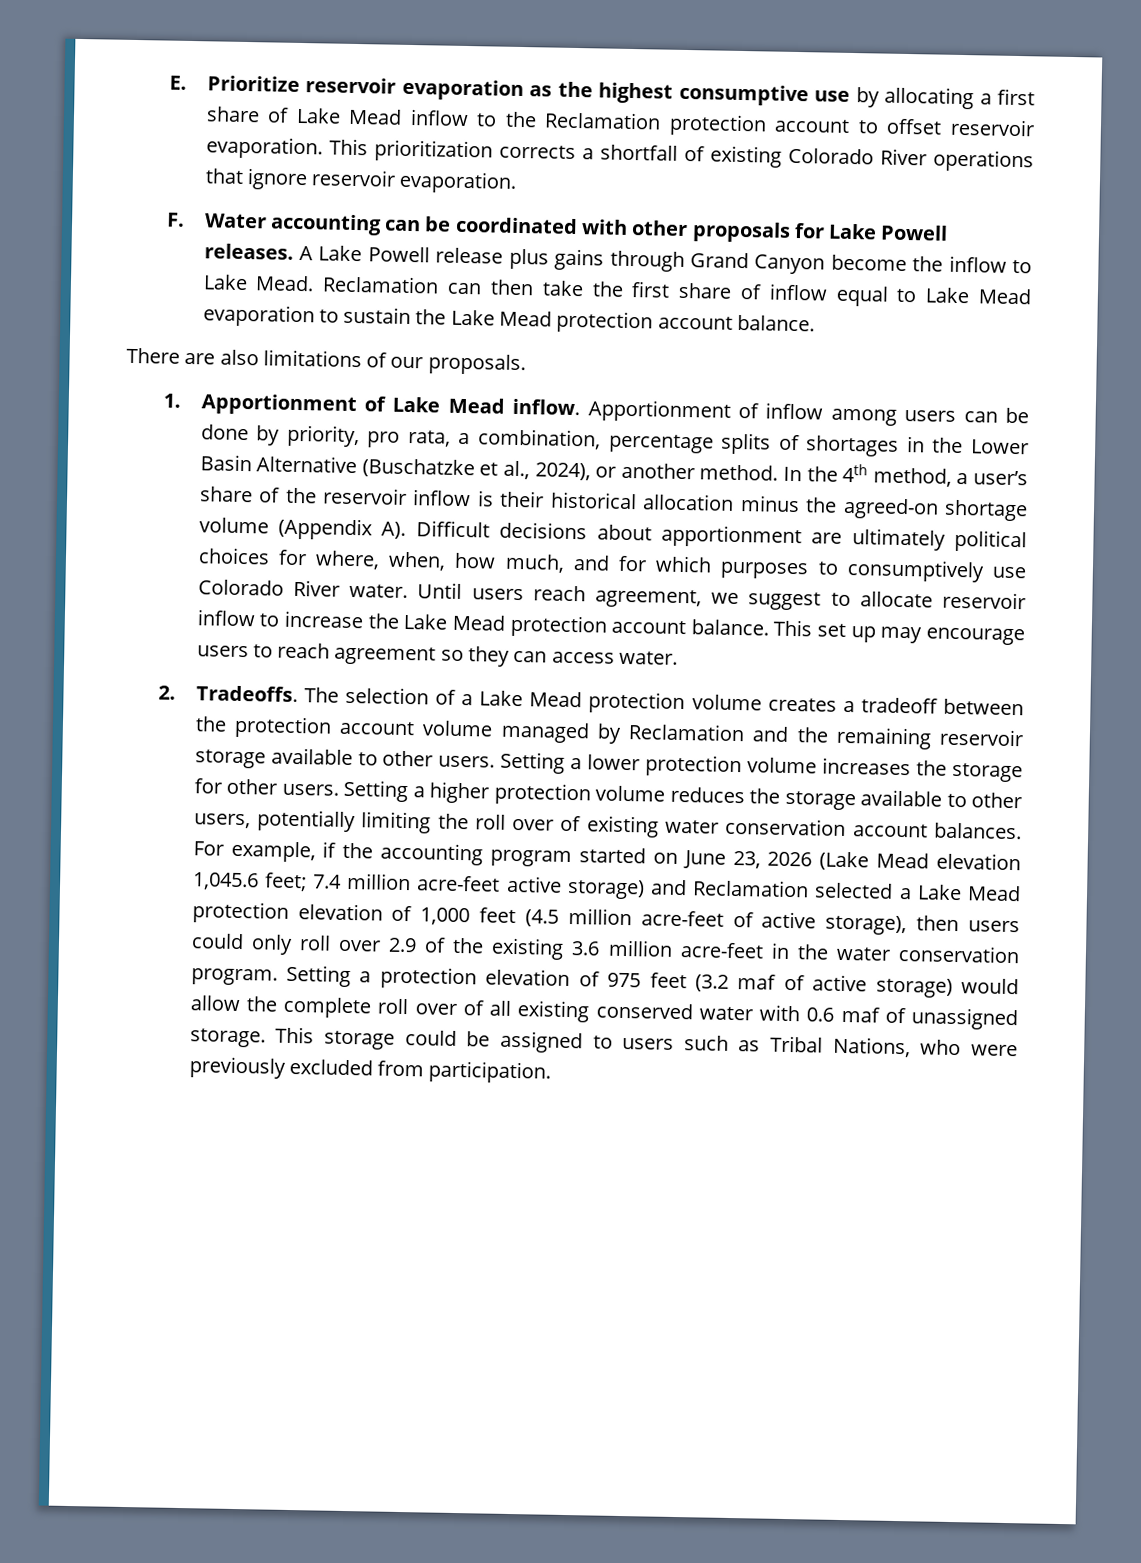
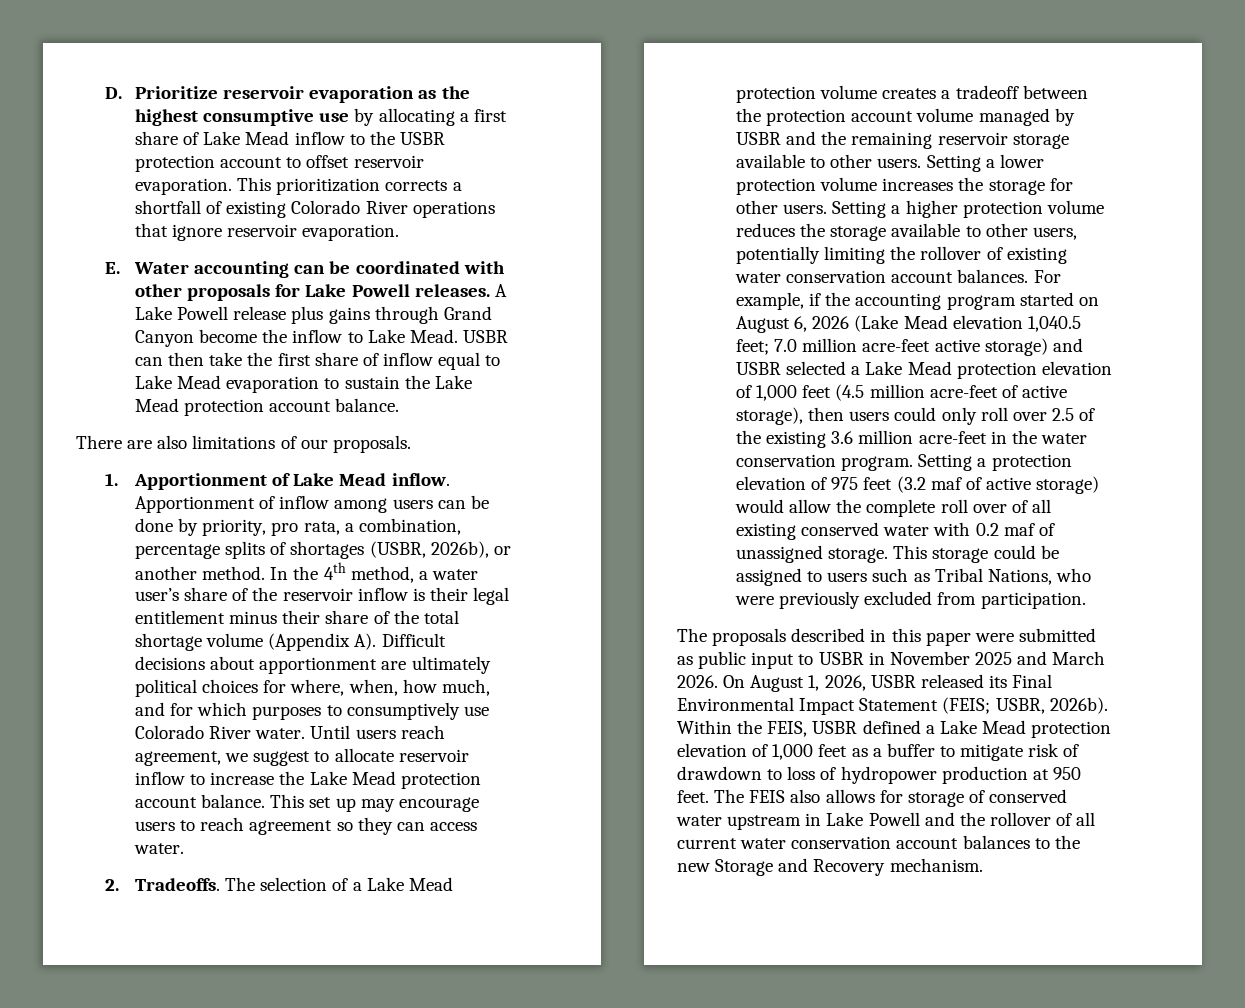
[168,75,187,90] E. -> [105,87,123,99] D.
[544,111,662,130] Reclamation -> [399,132,445,145] USBR
[166,212,185,227] F. -> [105,262,121,274] E.
[322,275,440,294] Reclamation -> [462,330,508,343] USBR
[906,436,1029,455] [199,454,591,481] in the Lower Basin Alternative (Buschatzke et al., 2024), -> [369,541,489,558] (USBR, 2026b),
(969, 478) none -> [431,569,478,580] water
[549,491,939,520] historical allocation minus the agreed-on -> [473,587,510,605] [134,610,459,624] legal entitlement minus their share of the total
[628,723,746,742] Reclamation -> [735,132,781,145] USBR
[474,814,555,831] roll over -> [920,246,982,260] rollover
[682,850,761,869] June 23, -> [735,316,808,333] August 6,
[191,872,343,892] 1,045.6 feet; 7.4 -> [1027,316,1081,332] [735,339,798,355] 1,040.5 feet; 7.0
[692,879,810,898] Reclamation -> [735,362,781,375] USBR
[388,937,418,953] 2.9 -> [1051,408,1074,421] 2.5
[806,1007,835,1022] 0.6 -> [975,523,999,536] 0.2
(552, 1072) none -> [677,628,1096,646] [677,651,1106,669] [677,674,1053,692] [677,697,1108,715] [677,720,1112,738] [677,743,1080,761] [677,766,1081,784] [677,789,1068,807] [676,812,1096,830] [677,835,1080,849] [677,858,983,876] // The proposals described in this paper were submitted as public input to USBR in November 2025 and March 2026. On August 1, 2026, USBR released its Final Environmental Impact Statement (FEIS; USBR, 2026b). Within the FEIS, USBR defined a Lake Mead protection elevation of 1,000 feet as a buffer to mitigate risk of drawdown to loss of hydropower production at 950 feet. The FEIS also allows for storage of conserved water upstream in Lake Powell and the rollover of all current water conservation account balances to the new Storage and Recovery mechanism.

